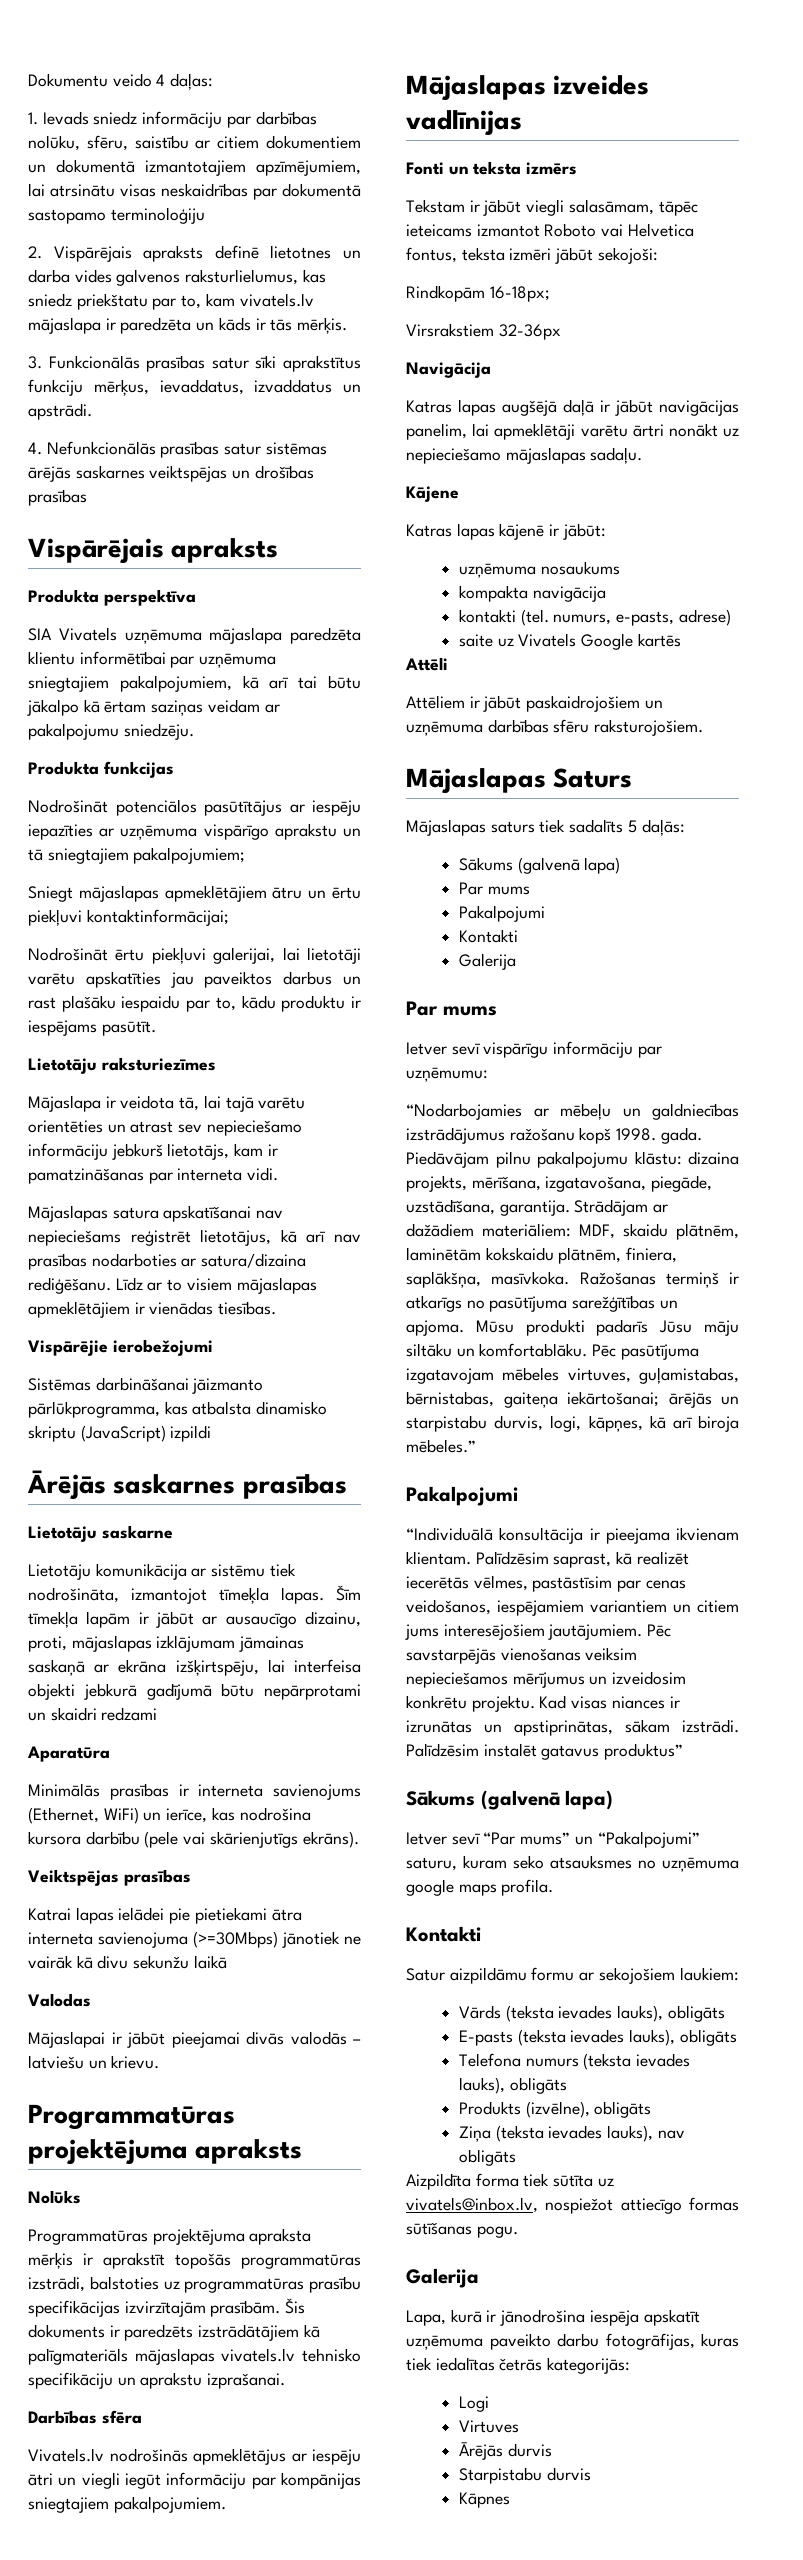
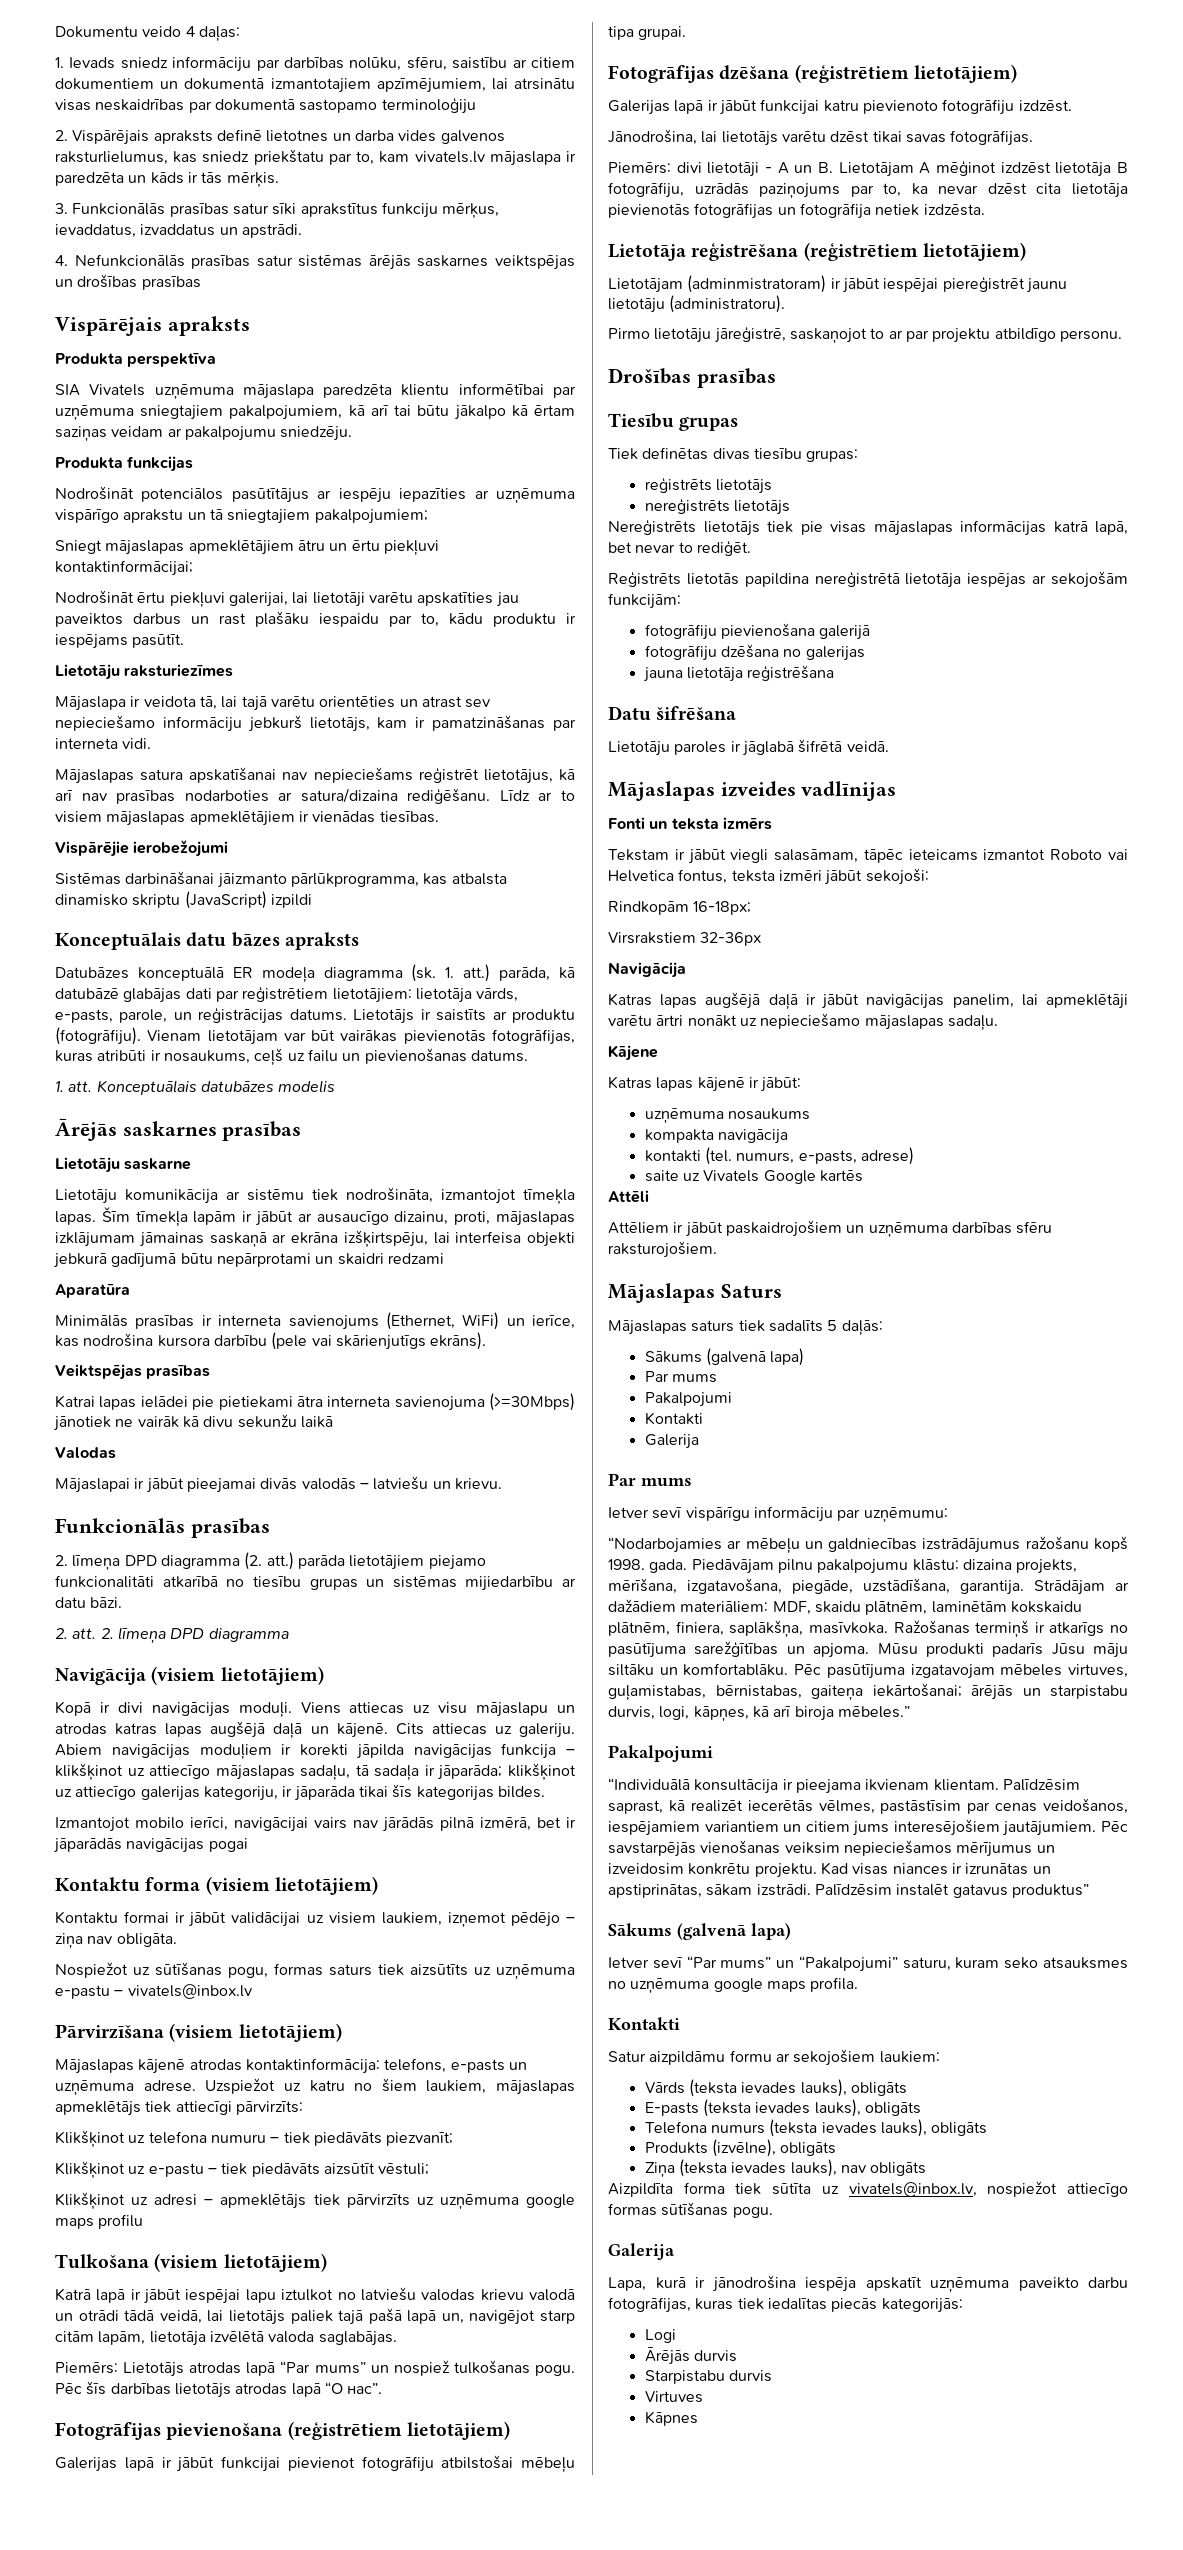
(212, 1433) none -> [55,932,359,950] [55,964,576,983] [55,986,519,1003] [55,1007,576,1024] [55,1027,575,1045] [55,1048,528,1066] [55,1080,336,1095] // Konceptuālais datu bāzes apraksts // Datubāzes konceptuālā ER modeļa diagramma (sk. 1. att.) parāda, kā datubāzē glabājas dati par reģistrētiem lietotājiem: lietotāja vārds, e-pasts, parole, un reģistrācijas datums. Lietotājs ir saistīts ar produktu (fotogrāfiju). Vienam lietotājam var būt vairākas pievienotās fotogrāfijas, kuras atribūti ir nosaukums, ceļš uz failu un pievienošanas datums. // 1. att. Konceptuālais datubāzes modelis
[28,2104,235,2130] [28,2139,303,2165] [28,2190,81,2204] [28,2228,312,2245] [28,2252,361,2269] [28,2276,361,2293] [28,2298,306,2317] [28,2324,320,2341] [28,2348,361,2365] [28,2372,286,2389] [28,2410,142,2424] [28,2448,361,2465] [28,2472,361,2489] [28,2496,226,2513] Programmatūras projektējuma apraksts // Nolūks // Programmatūras projektējuma apraksta mērķis ir aprakstīt topošās programmatūras izstrādi, balstoties uz programmatūras prasību specifikācijas izvirzītajām prasībām. Šis dokuments ir paredzēts izstrādātājiem kā palīgmateriāls mājaslapas vivatels.lv tehnisko specifikāciju un aprakstu izprašanai. // Darbības sfēra // Vivatels.lv nodrošinās apmeklētājus ar iespēju ātri un viegli iegūt informāciju par kompānijas sniegtajiem pakalpojumiem. -> [55,1518,270,1538] [55,1552,486,1571] [55,1575,576,1591] [55,1597,123,1608] [55,1627,289,1644] [55,1666,324,1685] [55,1701,575,1718] [55,1721,576,1739] [55,1743,575,1760] [55,1763,576,1781] [55,1784,545,1801] [55,1817,576,1832] [53,1838,248,1853] [55,1876,378,1895] [55,1911,576,1928] [55,1933,177,1949] [55,1962,575,1980] [55,1984,252,1999] [55,2023,342,2042] [55,2058,527,2074] [55,2078,575,2096] [55,2101,303,2116] [55,2130,454,2148] [55,2161,430,2179] [55,2192,575,2210] [55,2214,144,2229] [55,2253,327,2272] [55,2287,576,2304] [55,2308,575,2325] [55,2331,397,2346] [55,2360,575,2377] [55,2381,383,2398] [55,2421,510,2440] [55,2455,575,2473] [608,26,687,40] [608,64,1017,83] [608,99,1072,115] [608,129,1034,146] [608,160,1128,177] [608,182,1128,199] [608,203,985,219] [608,242,1026,261] [608,275,1067,293] [608,295,786,313] [608,326,1122,344] [608,368,776,388] [608,413,739,431] [608,447,859,462] [644,477,773,494] [644,498,791,515] [608,519,1128,536] [608,540,751,556] [608,571,1128,588] [608,593,681,609] [644,623,871,640] [644,644,865,661] [642,665,835,682] [608,706,737,721] [608,739,889,756] Funkcionālās prasības // 2. līmeņa DPD diagramma (2. att.) parāda lietotājiem piejamo funkcionalitāti atkarībā no tiesību grupas un sistēmas mijiedarbību ar datu bāzi. // 2. att. 2. līmeņa DPD diagramma // Navigācija (visiem lietotājiem) // Kopā ir divi navigācijas moduļi. Viens attiecas uz visu mājaslapu un atrodas katras lapas augšējā daļā un kājenē. Cits attiecas uz galeriju. Abiem navigācijas moduļiem ir korekti jāpilda navigācijas funkcija – klikšķinot uz attiecīgo mājaslapas sadaļu, tā sadaļa ir jāparāda; klikšķinot uz attiecīgo galerijas kategoriju, ir jāparāda tikai šīs kategorijas bildes. // Izmantojot mobilo ierīci, navigācijai vairs nav jārādās pilnā izmērā, bet ir jāparādās navigācijas pogai // Kontaktu forma (visiem lietotājiem) // Kontaktu formai ir jābūt validācijai uz visiem laukiem, izņemot pēdējo – ziņa nav obligāta. // Nospiežot uz sūtīšanas pogu, formas saturs tiek aizsūtīts uz uzņēmuma e-pastu – vivatels@inbox.lv // Pārvirzīšana (visiem lietotājiem) // Mājaslapas kājenē atrodas kontaktinformācija: telefons, e-pasts un uzņēmuma adrese. Uzspiežot uz katru no šiem laukiem, mājaslapas apmeklētājs tiek attiecīgi pārvirzīts: // Klikšķinot uz telefona numuru – tiek piedāvāts piezvanīt; // Klikšķinot uz e-pastu – tiek piedāvāts aizsūtīt vēstuli; // Klikšķinot uz adresi – apmeklētājs tiek pārvirzīts uz uzņēmuma google maps profilu // Tulkošana (visiem lietotājiem) // Katrā lapā ir jābūt iespējai lapu iztulkot no latviešu valodas krievu valodā un otrādi tādā veidā, lai lietotājs paliek tajā pašā lapā un, navigējot starp citām lapām, lietotāja izvēlētā valoda saglabājas. // Piemērs: Lietotājs atrodas lapā “Par mums” un nospiež tulkošanas pogu. Pēc šīs darbības lietotājs atrodas lapā “О нас”. // Fotogrāfijas pievienošana (reģistrētiem lietotājiem) // Galerijas lapā ir jābūt funkcijai pievienot fotogrāfiju atbilstošai mēbeļu tipa grupai. // Fotogrāfijas dzēšana (reģistrētiem lietotājiem) // Galerijas lapā ir jābūt funkcijai katru pievienoto fotogrāfiju izdzēst. // Jānodrošina, lai lietotājs varētu dzēst tikai savas fotogrāfijas. // Piemērs: divi lietotāji - A un B. Lietotājam A mēģinot izdzēst lietotāja B fotogrāfiju, uzrādās paziņojums par to, ka nevar dzēst cita lietotāja pievienotās fotogrāfijas un fotogrāfija netiek izdzēsta. // Lietotāja reģistrēšana (reģistrētiem lietotājiem) // Lietotājam (adminmistratoram) ir jābūt iespējai piereģistrēt jaunu lietotāju (administratoru). // Pirmo lietotāju jāreģistrē, saskaņojot to ar par projektu atbildīgo personu. // Drošības prasības // Tiesību grupas // Tiek definētas divas tiesību grupas: // reģistrēts lietotājs // nereģistrēts lietotājs // Nereģistrēts lietotājs tiek pie visas mājaslapas informācijas katrā lapā, bet nevar to rediģēt. // Reģistrēts lietotās papildina nereģistrētā lietotāja iespējas ar sekojošām funkcijām: // fotogrāfiju pievienošana galerijā // fotogrāfiju dzēšana no galerijas // jauna lietotāja reģistrēšana // Datu šifrēšana // Lietotāju paroles ir jāglabā šifrētā veidā.
[499,2358,543,2371] četrās -> [831,2298,878,2312] piecās
[458,2420,519,2433] // Virtuves -> (676, 2336) none
(591, 2474) none -> [644,2391,703,2403] // Virtuves

